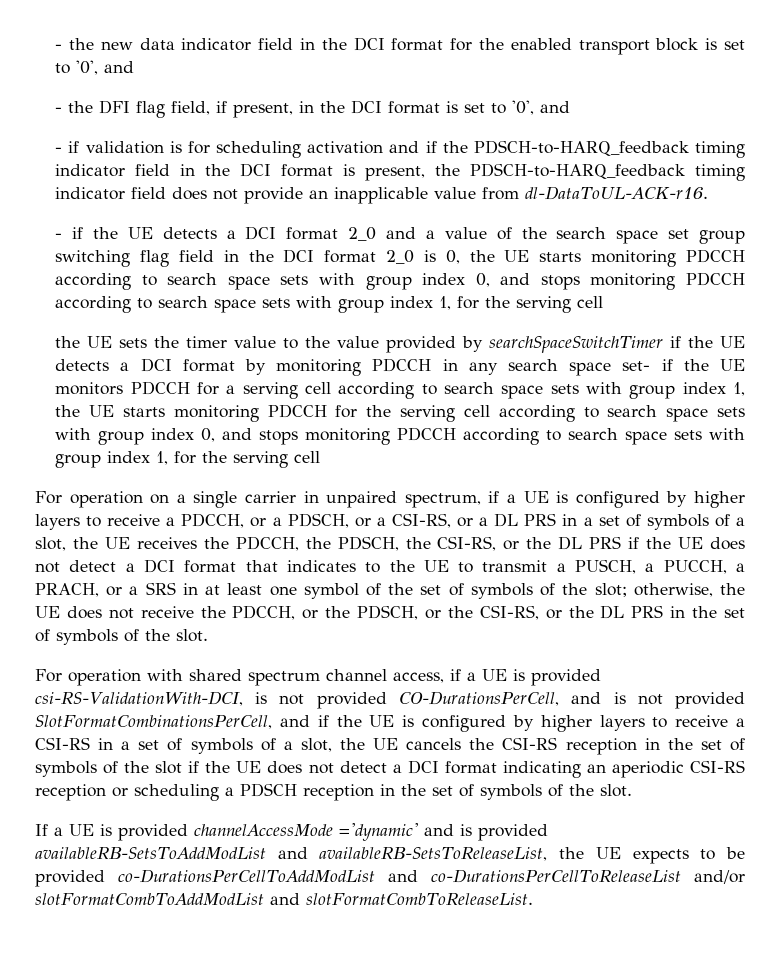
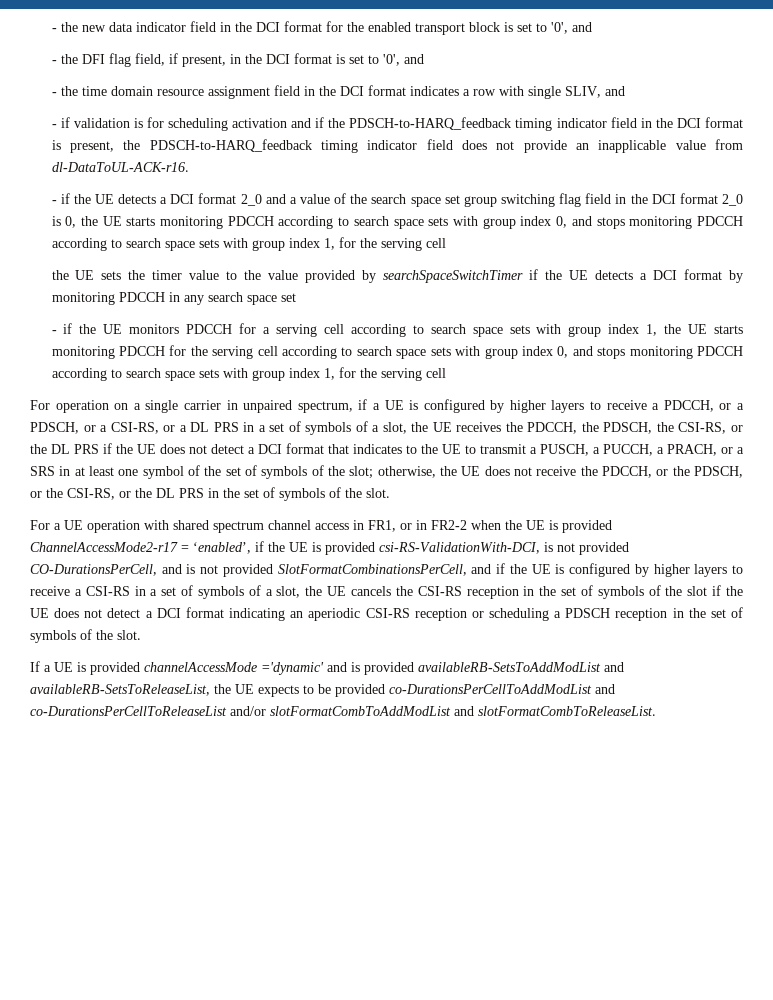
(571, 107) none -> [51,85,625,99] // - the time domain resource assignment field in the DCI format indicates a row with single SLIV, and
[622,361,651,371] set- -> [280,293,296,302] [51,330,57,334] set // -
(62, 675) none -> [54,520,83,530] a UE
[393,669,476,683] access, if a -> [315,520,612,533] [30,541,285,554] access in FR1, or in FR2-2 when the UE is provided ChannelAccessMode2-r17 = ‘enabled’, if the

